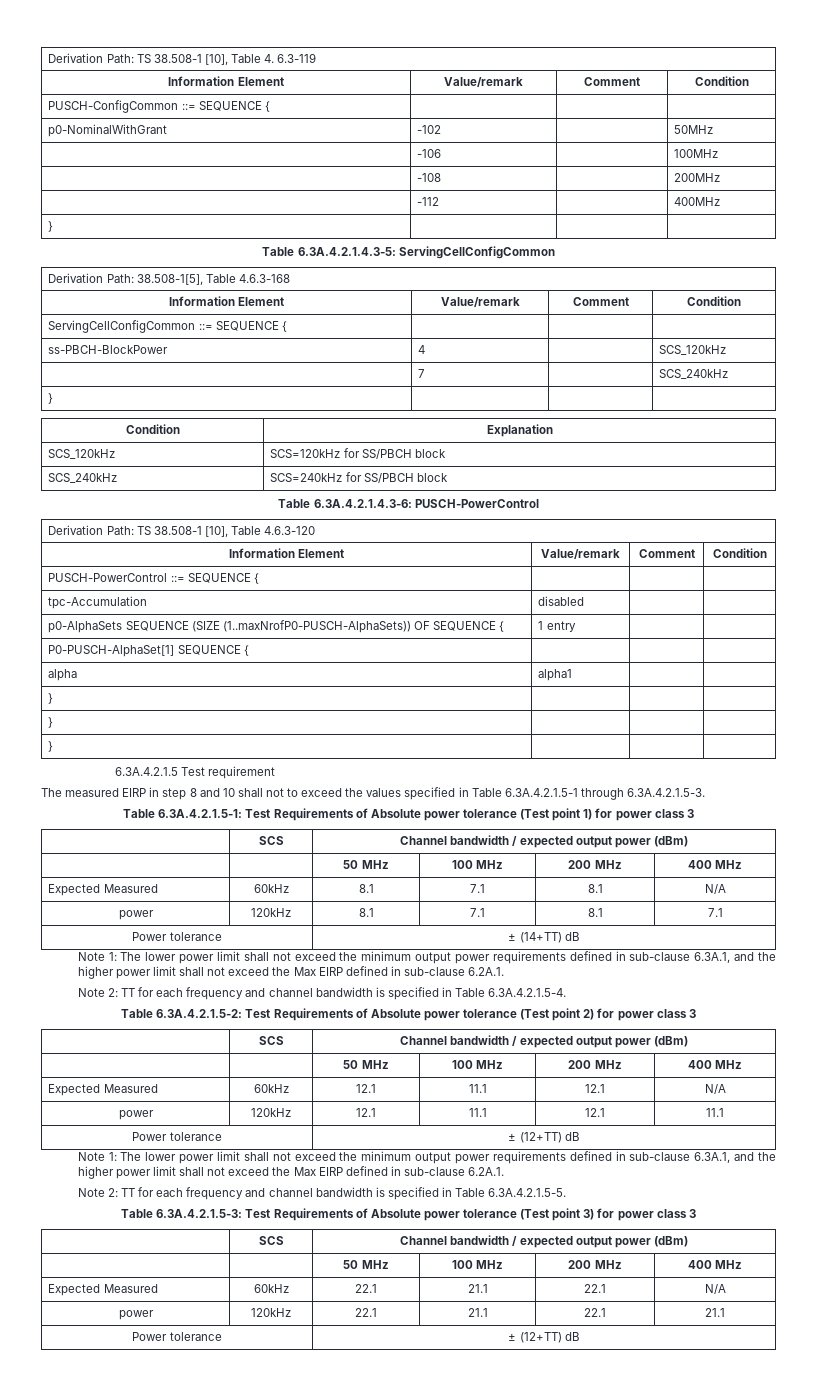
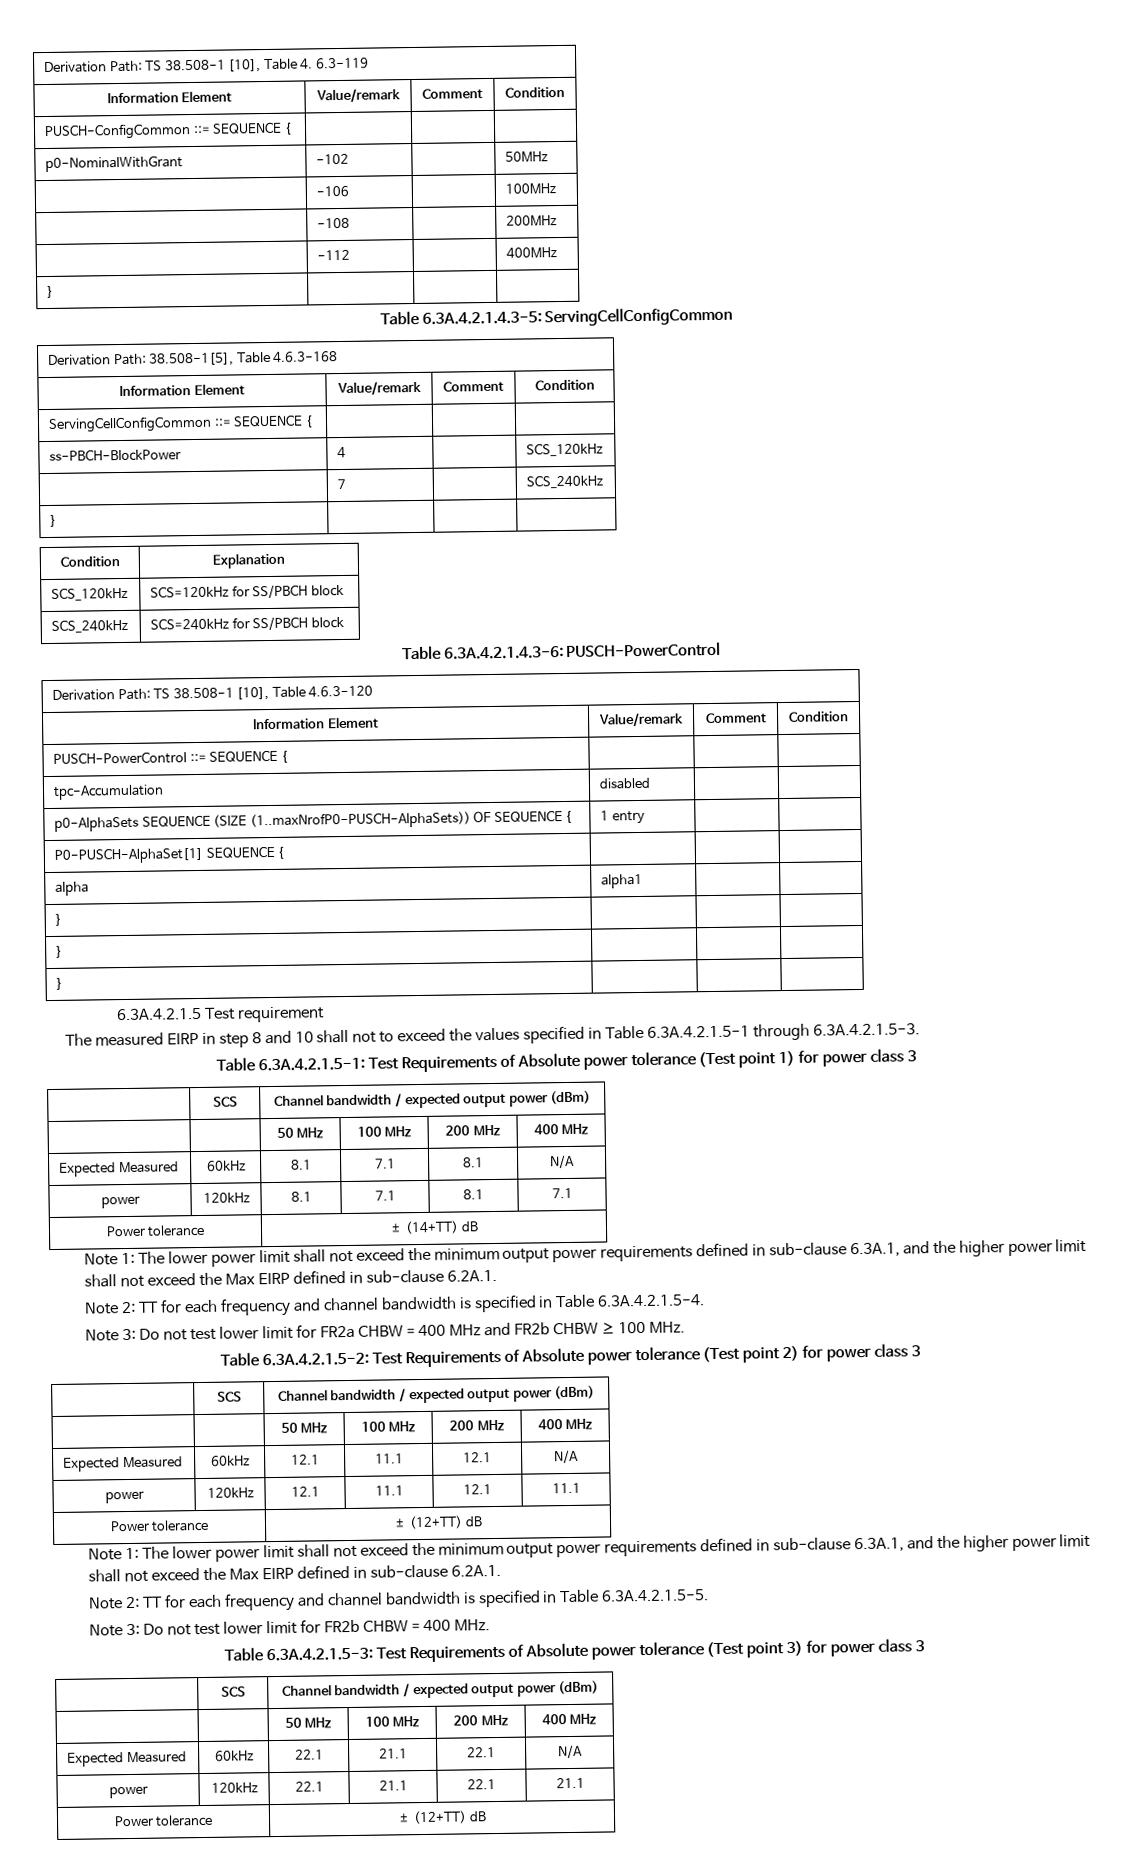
(567, 992) none -> [85,1321,685,1342] // Note 3: Do not test lower limit for FR2a CHBW = 400 MHz and FR2b CHBW ≥ 100 MHz.
(567, 1192) none -> [89,1619,491,1637] // Note 3: Do not test lower limit for FR2b CHBW = 400 MHz.

